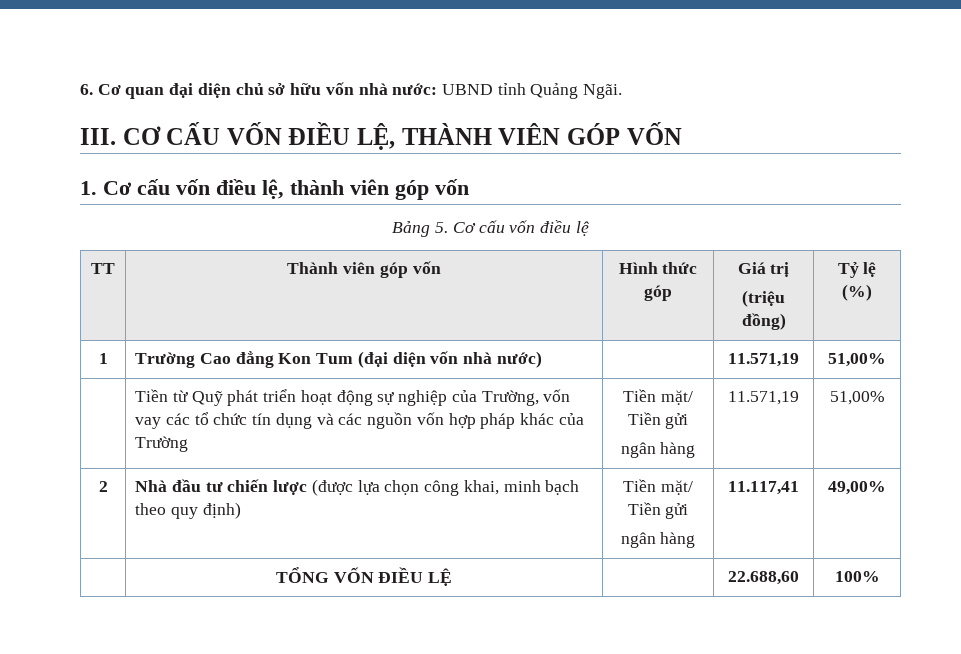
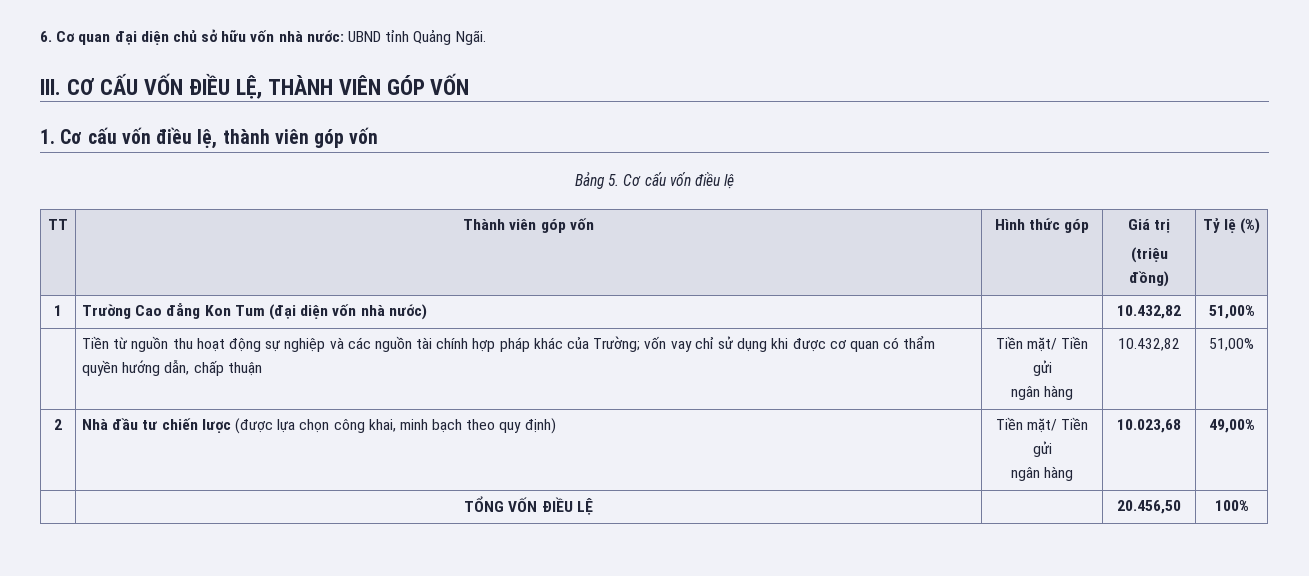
[728,353,799,367] 11.571,19 -> [1117,305,1181,319] 10.432,82
[191,389,297,406] Quỹ phát triển -> [131,336,193,352] nguồn thu
[451,389,571,406] [135,412,312,429] của Trường, vốn vay các tổ chức tín dụng -> (326, 345) none
[416,412,444,425] vốn -> [416,337,469,349] tài chính
[135,436,189,452] [623,389,693,405] [627,412,689,429] [620,442,696,458] [728,391,799,405] Trường | Tiền mặt/ Tiền gửi // ngân hàng | 11.571,19 -> [593,336,936,352] [82,359,262,376] [995,336,1089,352] [1032,360,1052,376] [1010,385,1074,400] [1118,338,1180,351] Trường; vốn vay chỉ sử dụng khi được cơ quan có thẩm quyền hướng dẫn, chấp thuận | Tiền mặt/ Tiền gửi // ngân hàng | 10.432,82
[728,481,799,495] 11.117,41 -> [1117,419,1181,433] 10.023,68
[728,571,799,585] 22.688,60 -> [1117,500,1181,514] 20.456,50

